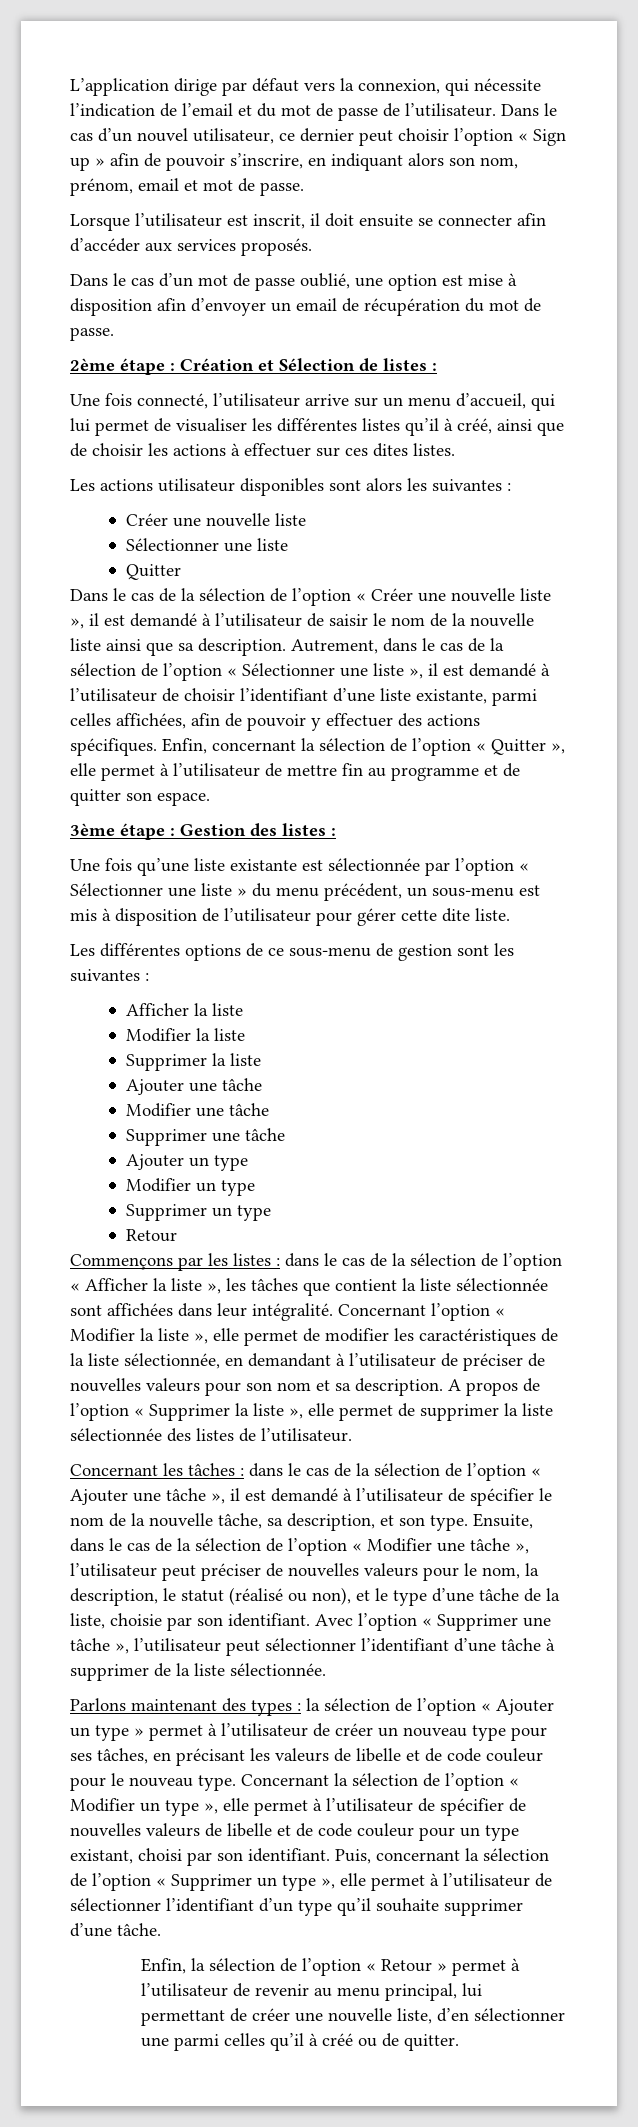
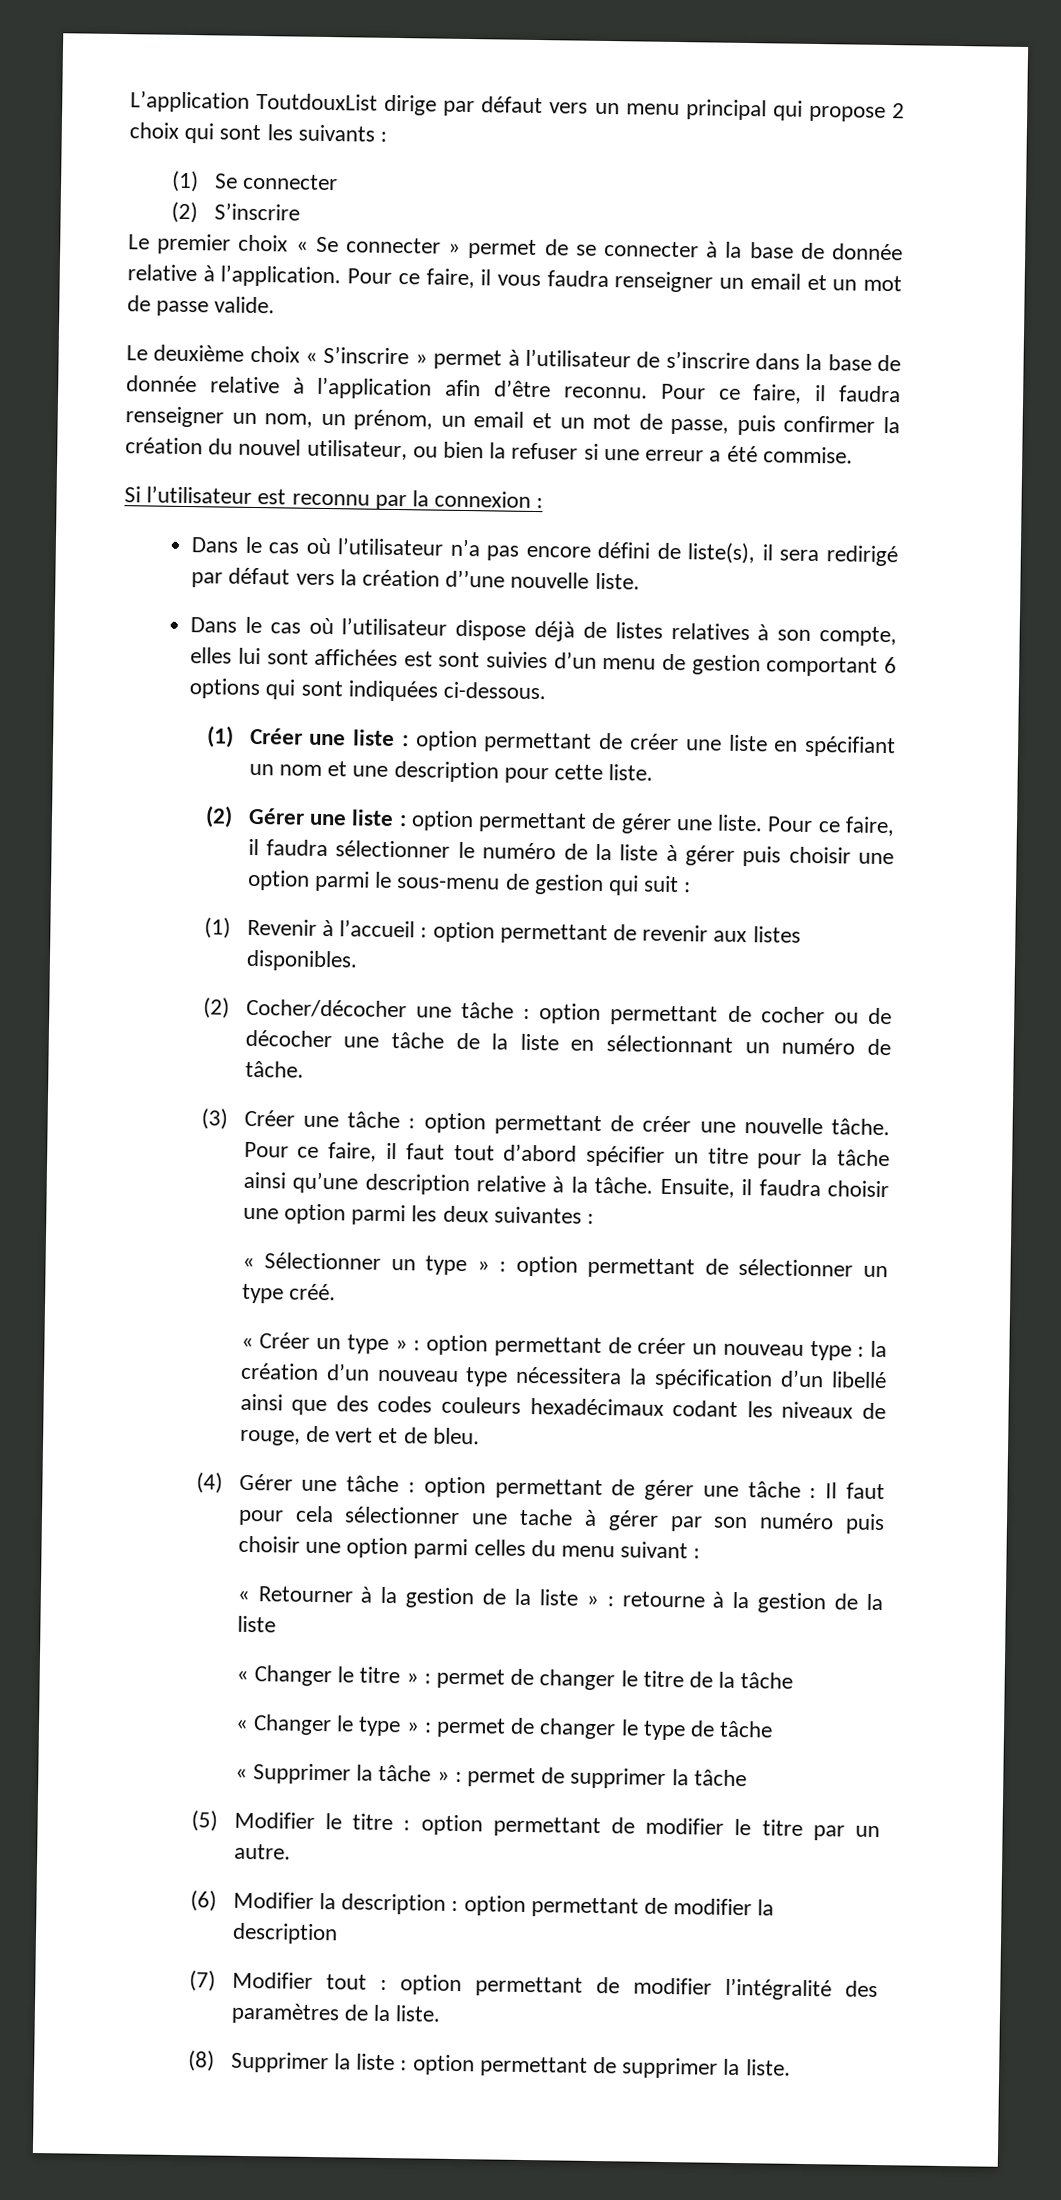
(169, 87) none -> [256,92,379,111] ToutdouxList
[340,78,541,96] [70,103,557,121] [70,128,566,146] [70,153,518,171] [70,178,304,196] [70,213,546,231] [70,238,312,256] [70,273,517,291] [70,298,541,316] [70,327,114,341] [70,358,437,375] [70,393,555,411] [70,418,564,436] [70,443,455,457] [70,478,511,496] [125,513,306,527] [125,538,288,552] [125,564,181,580] [70,588,551,606] [70,613,534,629] [70,638,504,656] [70,663,550,681] [70,688,537,706] [70,713,480,731] [70,738,565,756] [70,763,520,781] [70,789,210,806] [70,823,336,840] [70,858,529,876] [70,883,540,901] [70,908,510,926] [70,943,514,961] [70,969,149,982] [125,1003,243,1016] [125,1028,245,1042] [125,1053,261,1071] [125,1078,262,1095] [125,1103,269,1117] [125,1128,285,1146] [125,1154,248,1171] [125,1178,255,1196] [125,1204,271,1221] [125,1229,177,1242] [70,1253,562,1271] [70,1278,548,1296] [70,1303,505,1321] [70,1328,558,1346] [70,1353,545,1371] [70,1378,540,1396] [70,1403,553,1421] [70,1428,352,1442] [70,1463,541,1481] [70,1488,552,1506] [70,1513,533,1531] [70,1538,529,1556] [70,1563,539,1581] [70,1587,560,1606] [70,1613,551,1631] [70,1638,555,1656] [70,1663,326,1681] [70,1698,554,1716] [70,1723,547,1741] [70,1748,543,1766] [70,1773,519,1791] [70,1798,526,1816] [70,1823,519,1841] [70,1848,549,1866] [70,1873,552,1891] [70,1898,523,1916] [70,1923,161,1937] [140,1958,520,1976] [140,1983,482,2001] la connexion, qui nécessite l’indication de l’email et du mot de passe de l’utilisateur. Dans le cas d’un nouvel utilisateur, ce dernier peut choisir l’option « Sign up » afin de pouvoir s’inscrire, en indiquant alors son nom, prénom, email et mot de passe. // Lorsque l’utilisateur est inscrit, il doit ensuite se connecter afin d’accéder aux services proposés. // Dans le cas d’un mot de passe oublié, une option est mise à disposition afin d’envoyer un email de récupération du mot de passe. // 2ème étape : Création et Sélection de listes : // Une fois connecté, l’utilisateur arrive sur un menu d’accueil, qui lui permet de visualiser les différentes listes qu’il à créé, ainsi que de choisir les actions à effectuer sur ces dites listes. // Les actions utilisateur disponibles sont alors les suivantes : // Créer une nouvelle liste // Sélectionner une liste // Quitter // Dans le cas de la sélection de l’option « Créer une nouvelle liste », il est demandé à l’utilisateur de saisir le nom de la nouvelle liste ainsi que sa description. Autrement, dans le cas de la sélection de l’option « Sélectionner une liste », il est demandé à l’utilisateur de choisir l’identifiant d’une liste existante, parmi celles affichées, afin de pouvoir y effectuer des actions spécifiques. Enfin, concernant la sélection de l’option « Quitter », elle permet à l’utilisateur de mettre fin au programme et de quitter son espace. // 3ème étape : Gestion des listes : // Une fois qu’une liste existante est sélectionnée par l’option « Sélectionner une liste » du menu précédent, un sous-menu est mis à disposition de l’utilisateur pour gérer cette dite liste. // Les différentes options de ce sous-menu de gestion sont les suivantes : // Afficher la liste // Modifier la liste // Supprimer la liste // Ajouter une tâche // Modifier une tâche // Supprimer une tâche // Ajouter un type // Modifier un type // Supprimer un type // Retour // Commençons par les listes : dans le cas de la sélection de l’option « Afficher la liste », les tâches que contient la liste sélectionnée sont affichées dans leur intégralité. Concernant l’option « Modifier la liste », elle permet de modifier les caractéristiques de la liste sélectionnée, en demandant à l’utilisateur de préciser de nouvelles valeurs pour son nom et sa description. A propos de l’option « Supprimer la liste », elle permet de supprimer la liste sélectionnée des listes de l’utilisateur. // Concernant les tâches : dans le cas de la sélection de l’option « Ajouter une tâche », il est demandé à l’utilisateur de spécifier le nom de la nouvelle tâche, sa description, et son type. Ensuite, dans le cas de la sélection de l’option « Modifier une tâche », l’utilisateur peut préciser de nouvelles valeurs pour le nom, la description, le statut (réalisé ou non), et le type d’une tâche de la liste, choisie par son identifiant. Avec l’option « Supprimer une tâche », l’utilisateur peut sélectionner l’identifiant d’une tâche à supprimer de la liste sélectionnée. // Parlons maintenant des types : la sélection de l’option « Ajouter un type » permet à l’utilisateur de créer un nouveau type pour ses tâches, en précisant les valeurs de libelle et de code couleur pour le nouveau type. Concernant la sélection de l’option « Modifier un type », elle permet à l’utilisateur de spécifier de nouvelles valeurs de libelle et de code couleur pour un type existant, choisi par son identifiant. Puis, concernant la sélection de l’option « Supprimer un type », elle permet à l’utilisateur de sélectionner l’identifiant d’un type qu’il souhaite supprimer d’une tâche. // Enfin, la sélection de l’option « Retour » permet à l’utilisateur de revenir au menu principal, lui -> [594,99,905,122] [129,122,388,144] [170,170,339,193] [170,201,300,224] [128,233,904,261] [127,264,902,293] [127,295,276,317] [126,344,901,372] [126,375,901,404] [125,406,900,436] [125,437,853,464] [124,485,544,511] [191,536,899,567] [191,567,640,590] [190,616,897,647] [190,647,898,677] [189,678,547,702] [206,725,896,758] [248,761,654,784] [204,805,896,837] [247,838,895,867] [246,869,692,896] [203,917,801,945] [245,949,358,972] [202,997,893,1026] [244,1029,891,1056] [244,1060,304,1078] [200,1108,486,1134] un menu principal qui propose 2 choix qui sont les suivants : // (1) Se connecter // (2) S’inscrire // Le premier choix « Se connecter » permet de se connecter à la base de donnée relative à l’application. Pour ce faire, il vous faudra renseigner un email et un mot de passe valide. // Le deuxième choix « S’inscrire » permet à l’utilisateur de s’inscrire dans la base de donnée relative à l’application afin d’être reconnu. Pour ce faire, il faudra renseigner un nom, un prénom, un email et un mot de passe, puis confirmer la création du nouvel utilisateur, ou bien la refuser si une erreur a été commise. // Si l’utilisateur est reconnu par la connexion : // Dans le cas où l’utilisateur n’a pas encore défini de liste(s), il sera redirigé par défaut vers la création d’’une nouvelle liste. // Dans le cas où l’utilisateur dispose déjà de listes relatives à son compte, elles lui sont affichées est sont suivies d’un menu de gestion comportant 6 options qui sont indiquées ci-dessous. // (1) Créer une liste : option permettant de créer une liste en spécifiant un nom et une description pour cette liste. // (2) Gérer une liste : option permettant de gérer une liste. Pour ce faire, il faudra sélectionner le numéro de la liste à gérer puis choisir une option parmi le sous-menu de gestion qui suit : // (1) Revenir à l’accueil : option permettant de revenir aux listes disponibles. // (2) Cocher/décocher une tâche : option permettant de cocher ou de décocher une tâche de la liste en sélectionnant un numéro de tâche. // (3) Créer une tâche : option
[396,2008,565,2024] [140,2033,459,2051] liste, d’en sélectionner une parmi celles qu’il à créé ou de quitter. -> [831,1118,891,1136] [243,1141,891,1169] [242,1171,889,1198] [242,1203,594,1226] [241,1252,888,1279] [241,1283,336,1304] [240,1332,887,1361] [239,1362,887,1391] [239,1393,886,1420] [239,1425,480,1446] [195,1472,886,1501] [237,1505,885,1535] [237,1535,701,1560] [236,1586,883,1614] [236,1615,276,1633] [235,1665,794,1691] [234,1714,774,1741] [234,1763,747,1790] [190,1810,881,1841] [233,1843,291,1860] [189,1890,775,1918] [231,1922,338,1945] [188,1970,878,2001] [230,2002,442,2025] [187,2050,791,2079] tâche. Pour ce faire, il faut tout d’abord spécifier un titre pour la tâche ainsi qu’une description relative à la tâche. Ensuite, il faudra choisir une option parmi les deux suivantes : // « Sélectionner un type » : option permettant de sélectionner un type créé. // « Créer un type » : option permettant de créer un nouveau type : la création d’un nouveau type nécessitera la spécification d’un libellé ainsi que des codes couleurs hexadécimaux codant les niveaux de rouge, de vert et de bleu. // (4) Gérer une tâche : option permettant de gérer une tâche : Il faut pour cela sélectionner une tache à gérer par son numéro puis choisir une option parmi celles du menu suivant : // « Retourner à la gestion de la liste » : retourne à la gestion de la liste // « Changer le titre » : permet de changer le titre de la tâche // « Changer le type » : permet de changer le type de tâche // « Supprimer la tâche » : permet de supprimer la tâche // (5) Modifier le titre : option permettant de modifier le titre par un autre. // (6) Modifier la description : option permettant de modifier la description // (7) Modifier tout : option permettant de modifier l’intégralité des paramètres de la liste. // (8) Supprimer la liste : option permettant de supprimer la liste.

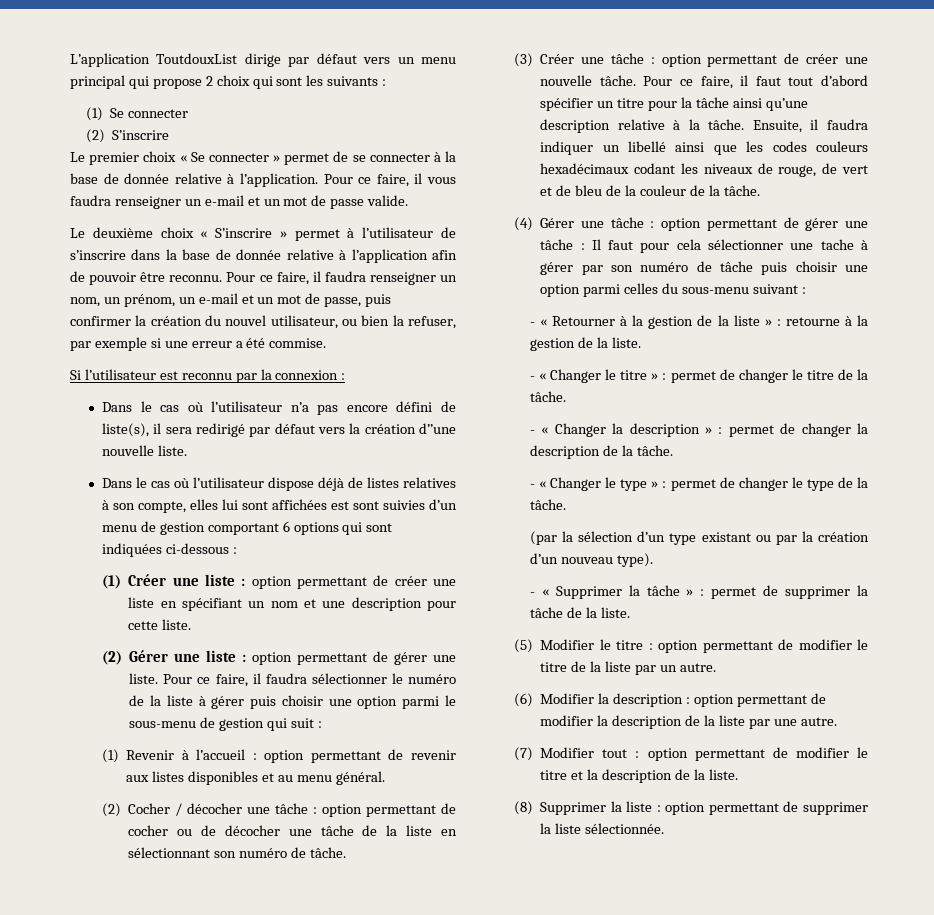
[749,273,801,290] email -> [204,195,244,206] e-mail
[494,379,552,398] d’être -> [70,271,166,285] de pouvoir être
[473,411,525,428] email -> [198,293,238,304] e-mail
[511,442,579,460] refuser -> [407,316,456,329] [70,337,147,351] refuser, par exemple
[443,681,547,700] ci-dessous. -> [165,543,237,554] ci-dessous :
[245,949,358,972] [202,997,407,1019] disponibles. // (2) Cocher/décocher -> [188,771,385,785] [101,803,243,817] disponibles et au menu général. // (2) Cocher / décocher
[744,1042,770,1054] un -> [214,851,237,858] son
[826,1180,889,1198] [242,1203,594,1226] [241,1252,888,1279] [241,1283,336,1304] [240,1332,887,1361] [239,1362,825,1391] choisir une option parmi les deux suivantes : // « Sélectionner un type » : option permettant de sélectionner un type créé. // « Créer un type » : option permettant de créer un nouveau type : la création d’un nouveau type nécessitera la spécification d’un -> [540,141,620,155] indiquer un
[335,1395,369,1412] des -> [746,141,764,152] les
[432,1427,480,1445] bleu. -> [575,185,760,196] bleu de la couleur de la tâche.
(835, 1521) none -> [696,261,753,272] de tâche
[560,1545,615,1558] menu -> [681,287,749,294] sous-menu
(701, 1553) none -> [529,322,535,326] -
[236,1615,276,1633] liste // -> [611,337,641,348] [529,376,535,380] liste. // -
[740,1672,794,1689] tâche // -> [529,391,566,402] [529,423,868,437] [529,445,673,459] [529,484,535,488] tâche. // - « Changer la description » : permet de changer la description de la tâche. // -
[719,1720,774,1738] tâche // -> [857,477,868,488] [529,499,566,510] [529,531,870,545] [529,553,653,567] [529,592,535,596] la tâche. // (par la sélection d’un type existant ou par la création d’un nouveau type). // -
(747, 1778) none -> [566,607,630,618] de la liste.
(803, 1827) none -> [571,661,631,672] de la liste
(338, 1933) none -> [684,715,837,729] de la liste par une autre.
[724,1977,878,2001] [230,2002,340,2025] l’intégralité des paramètres -> [857,747,868,758] [540,769,672,783] le titre et la description
[745,2059,791,2076] liste. -> [555,823,665,834] liste sélectionnée.

